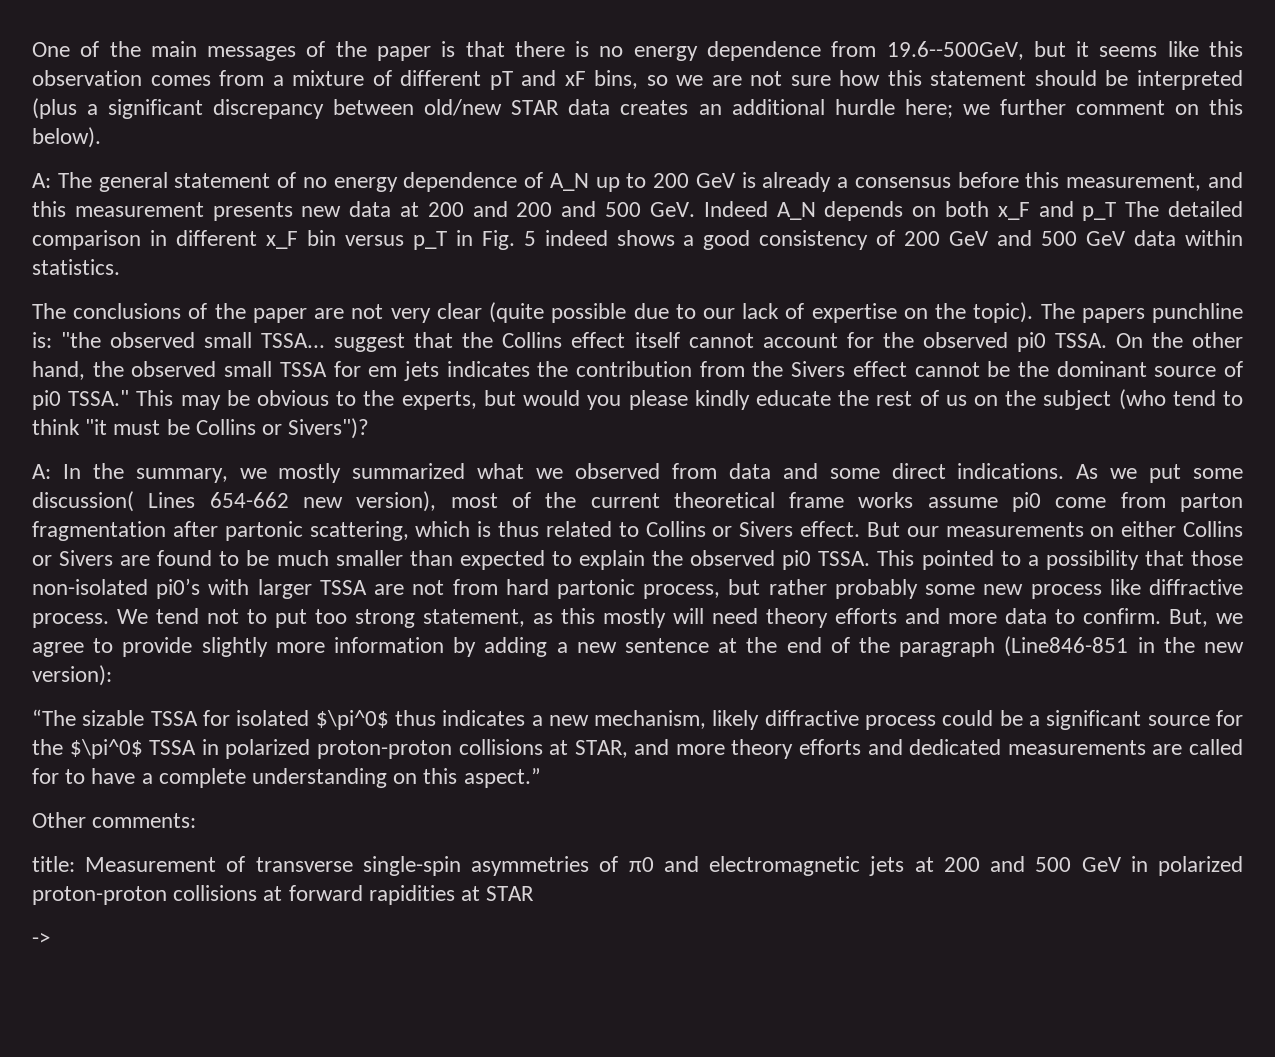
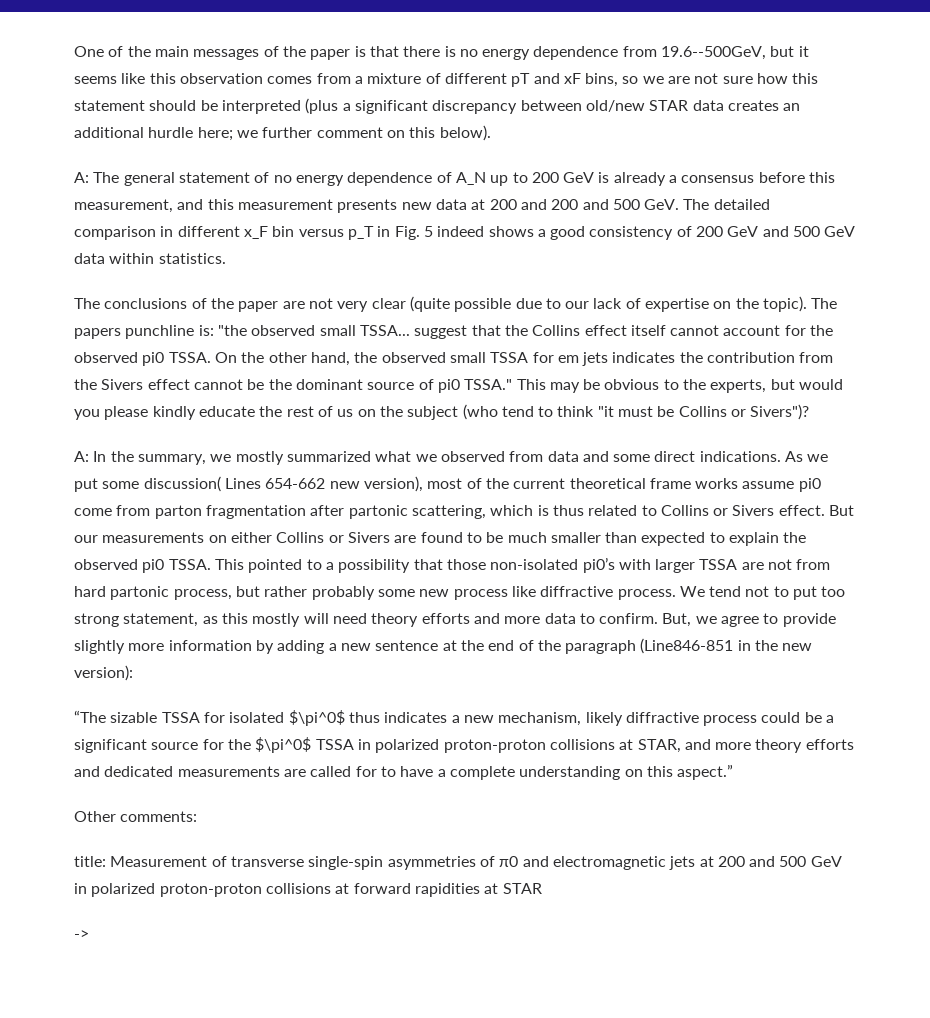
[703,201,1117,221] Indeed A_N depends on both x_F and p_T -> (680, 204) none

